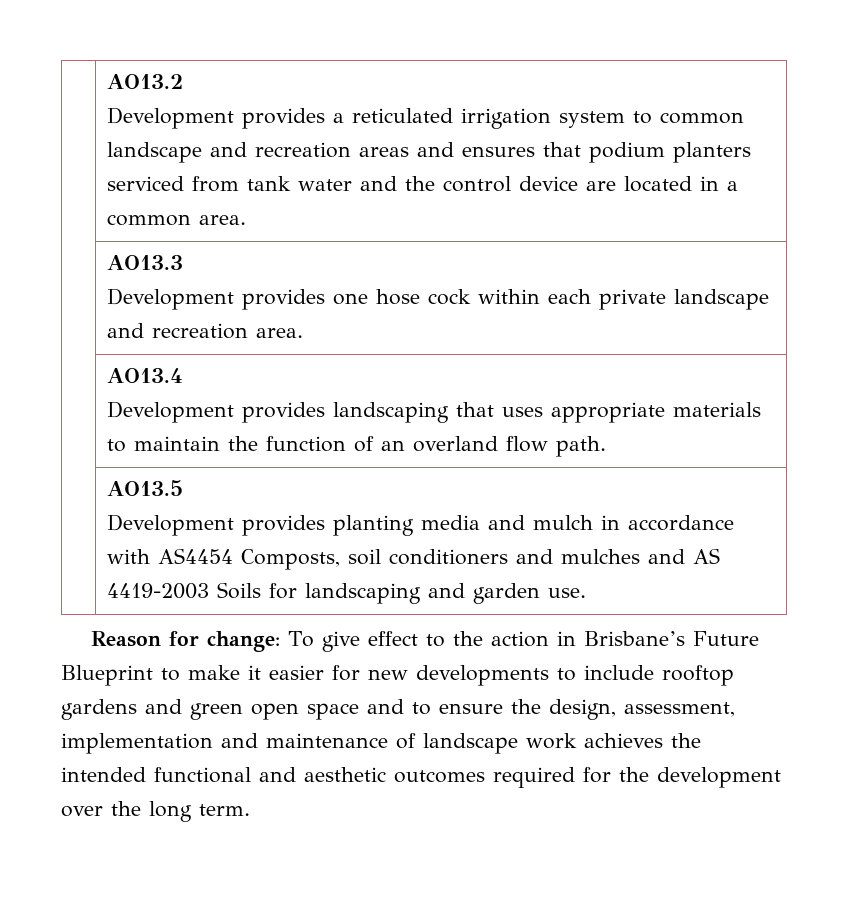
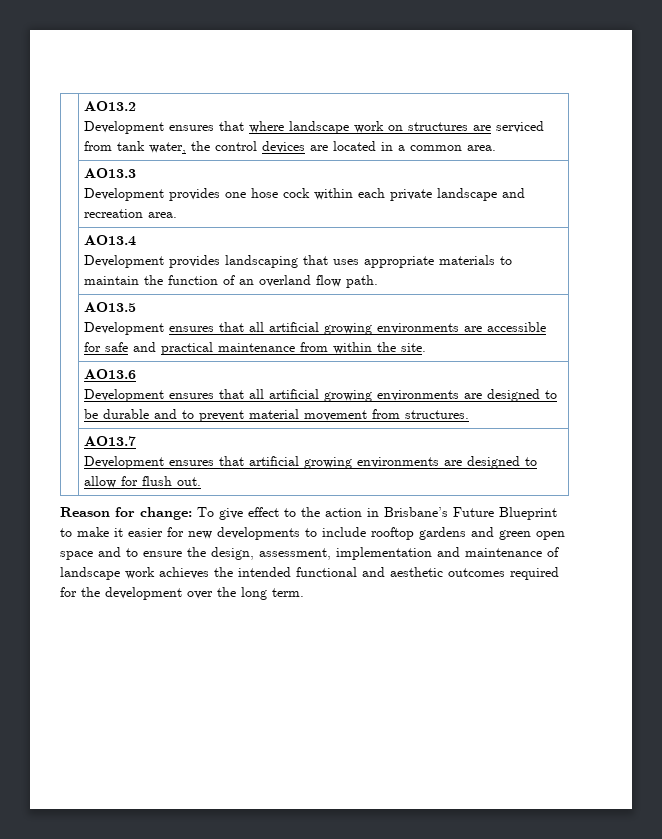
[241,108,744,129] [106,142,751,163] provides a reticulated irrigation system to common landscape and recreation areas and ensures that podium planters -> [168,121,491,134] ensures that where landscape work on structures are
[297,176,397,191] water and -> [148,142,186,154] water,
[518,176,578,191] device -> [261,141,305,153] devices
[241,515,734,536] [106,548,720,570] [106,582,586,604] provides planting media and mulch in accordance with AS4454 Composts, soil conditioners and mulches and AS 4419-2003 Soils for landscaping and garden use. -> [168,322,546,335] [83,342,426,355] [83,369,136,379] [83,389,557,402] [83,409,469,422] [83,436,136,446] [83,456,537,469] [83,476,201,488] ensures that all artificial growing environments are accessible for safe and practical maintenance from within the site. // | AO13.6 // Development ensures that all artificial growing environments are designed to be durable and to prevent material movement from structures. // | AO13.7 // Development ensures that artificial growing environments are designed to allow for flush out.

